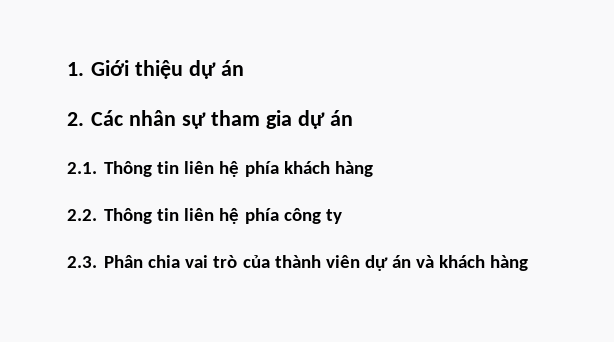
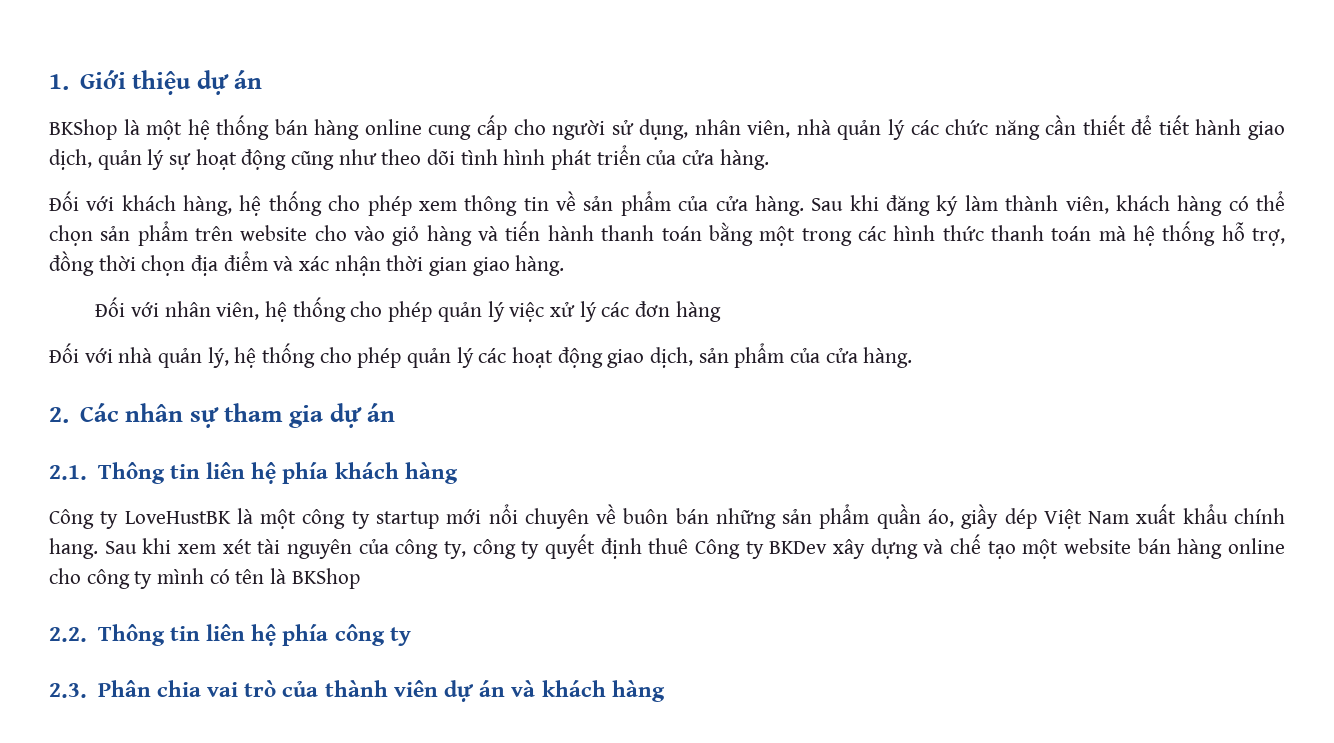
(244, 68) none -> [49,115,1286,140] [49,145,769,170] [49,191,1285,216] [49,221,1285,246] [49,251,565,276] [95,297,721,322] [49,343,913,368] // BKShop là một hệ thống bán hàng online cung cấp cho người sử dụng, nhân viên, nhà quản lý các chức năng cần thiết để tiết hành giao dịch, quản lý sự hoạt động cũng như theo dõi tình hình phát triển của cửa hàng. // Đối với khách hàng, hệ thống cho phép xem thông tin về sản phẩm của cửa hàng. Sau khi đăng ký làm thành viên, khách hàng có thể chọn sản phẩm trên website cho vào giỏ hàng và tiến hành thanh toán bằng một trong các hình thức thanh toán mà hệ thống hỗ trợ, đồng thời chọn địa điểm và xác nhận thời gian giao hàng. // Đối với nhân viên, hệ thống cho phép quản lý việc xử lý các đơn hàng // Đối với nhà quản lý, hệ thống cho phép quản lý các hoạt động giao dịch, sản phẩm của cửa hàng.
(373, 169) none -> [49,504,1285,529] [49,534,1285,559] [49,568,360,589] // Công ty LoveHustBK là một công ty startup mới nổi chuyên về buôn bán những sản phẩm quần áo, giầy dép Việt Nam xuất khẩu chính hang. Sau khi xem xét tài nguyên của công ty, công ty quyết định thuê Công ty BKDev xây dựng và chế tạo một website bán hàng online cho công ty mình có tên là BKShop

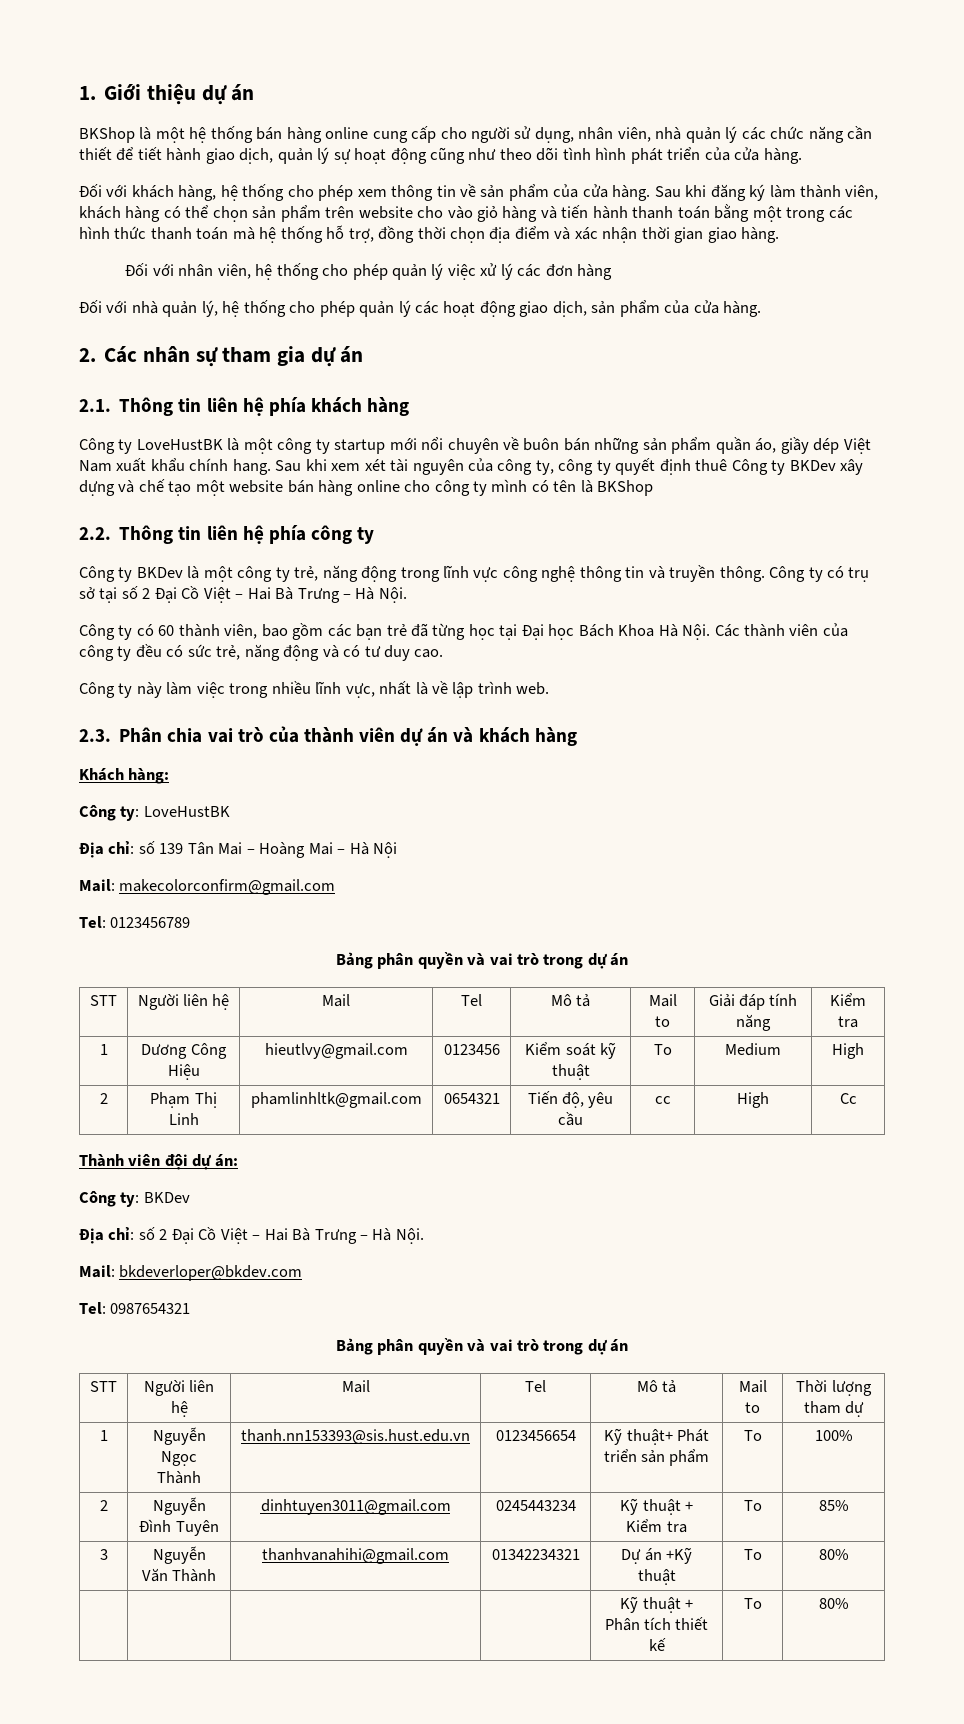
(411, 636) none -> [79,565,870,582] [79,586,407,603] [79,623,848,640] [79,644,444,661] [79,681,550,698] // Công ty BKDev là một công ty trẻ, năng động trong lĩnh vực công nghệ thông tin và truyền thông. Công ty có trụ sở tại số 2 Đại Cồ Việt – Hai Bà Trưng – Hà Nội. // Công ty có 60 thành viên, bao gồm các bạn trẻ đã từng học tại Đại học Bách Khoa Hà Nội. Các thành viên của công ty đều có sức trẻ, năng động và có tư duy cao. // Công ty này làm việc trong nhiều lĩnh vực, nhất là về lập trình web.
(665, 691) none -> [79,768,170,784] [79,804,230,821] [79,841,398,858] [79,879,336,895] [79,916,191,928] [335,952,629,969] [90,995,117,1006] [137,994,230,1010] [322,994,350,1007] [461,994,482,1006] [550,994,591,1007] [648,994,677,1007] [655,1016,670,1027] [708,993,798,1010] [736,1014,771,1031] [830,993,866,1006] [838,1016,858,1028] [99,1044,108,1055] [141,1043,227,1059] [167,1064,200,1080] [264,1043,408,1059] [443,1044,500,1055] [525,1042,616,1059] [551,1064,590,1080] [653,1044,672,1055] [725,1043,781,1056] [832,1043,864,1059] [99,1093,108,1104] [150,1092,217,1108] [168,1113,199,1125] [250,1092,422,1108] [443,1093,500,1104] [527,1091,614,1108] [558,1112,583,1126] [654,1096,671,1104] [737,1092,769,1108] [839,1093,857,1104] [79,1153,238,1170] [79,1190,190,1207] [79,1227,424,1244] [79,1265,303,1281] [79,1302,191,1314] [335,1338,629,1355] [90,1381,117,1392] [143,1380,215,1396] [170,1401,188,1417] [341,1380,370,1393] [525,1380,546,1392] [636,1380,677,1393] [738,1380,767,1393] [745,1402,760,1413] [796,1380,872,1396] [803,1401,865,1417] [99,1430,108,1441] [152,1427,206,1445] [161,1451,197,1466] [157,1471,201,1484] [241,1429,470,1444] [495,1430,576,1441] [604,1428,709,1445] [603,1449,710,1466] [743,1430,762,1441] [814,1430,853,1441] [99,1500,108,1511] [152,1497,206,1515] [139,1519,219,1536] [260,1499,451,1515] [495,1500,576,1511] [620,1498,693,1515] [626,1519,687,1533] [743,1500,762,1511] [818,1500,849,1511] [99,1549,108,1560] [152,1546,206,1564] [141,1568,217,1582] [262,1548,449,1564] [491,1549,580,1560] [621,1547,692,1564] [637,1569,676,1585] [743,1549,762,1560] [818,1549,849,1560] [620,1596,693,1613] [604,1617,709,1631] [648,1638,666,1651] [743,1598,762,1609] [818,1598,849,1609] // Khách hàng: // Công ty: LoveHustBK // Địa chỉ: số 139 Tân Mai – Hoàng Mai – Hà Nội // Mail: makecolorconfirm@gmail.com // Tel: 0123456789 // Bảng phân quyền và vai trò trong dự án // STT | Người liên hệ | Mail | Tel | Mô tả | Mail to | Giải đáp tính năng | Kiểm tra // 1 | Dương Công Hiệu | hieutlvy@gmail.com | 0123456 | Kiểm soát kỹ thuật | To | Medium | High // 2 | Phạm Thị Linh | phamlinhltk@gmail.com | 0654321 | Tiến độ, yêu cầu | cc | High | Cc // Thành viên đội dự án: // Công ty: BKDev // Địa chỉ: số 2 Đại Cồ Việt – Hai Bà Trưng – Hà Nội. // Mail: bkdeverloper@bkdev.com // Tel: 0987654321 // Bảng phân quyền và vai trò trong dự án // STT | Người liên hệ | Mail | Tel | Mô tả | Mail to | Thời lượng tham dự // 1 | Nguyễn Ngọc Thành | thanh.nn153393@sis.hust.edu.vn | 0123456654 | Kỹ thuật+ Phát triển sản phẩm | To | 100% // 2 | Nguyễn Đình Tuyên | dinhtuyen3011@gmail.com | 0245443234 | Kỹ thuật + Kiểm tra | To | 85% // 3 | Nguyễn Văn Thành | thanhvanahihi@gmail.com | 01342234321 | Dự án +Kỹ thuật | To | 80% // | | | | Kỹ thuật + Phân tích thiết kế | To | 80%

